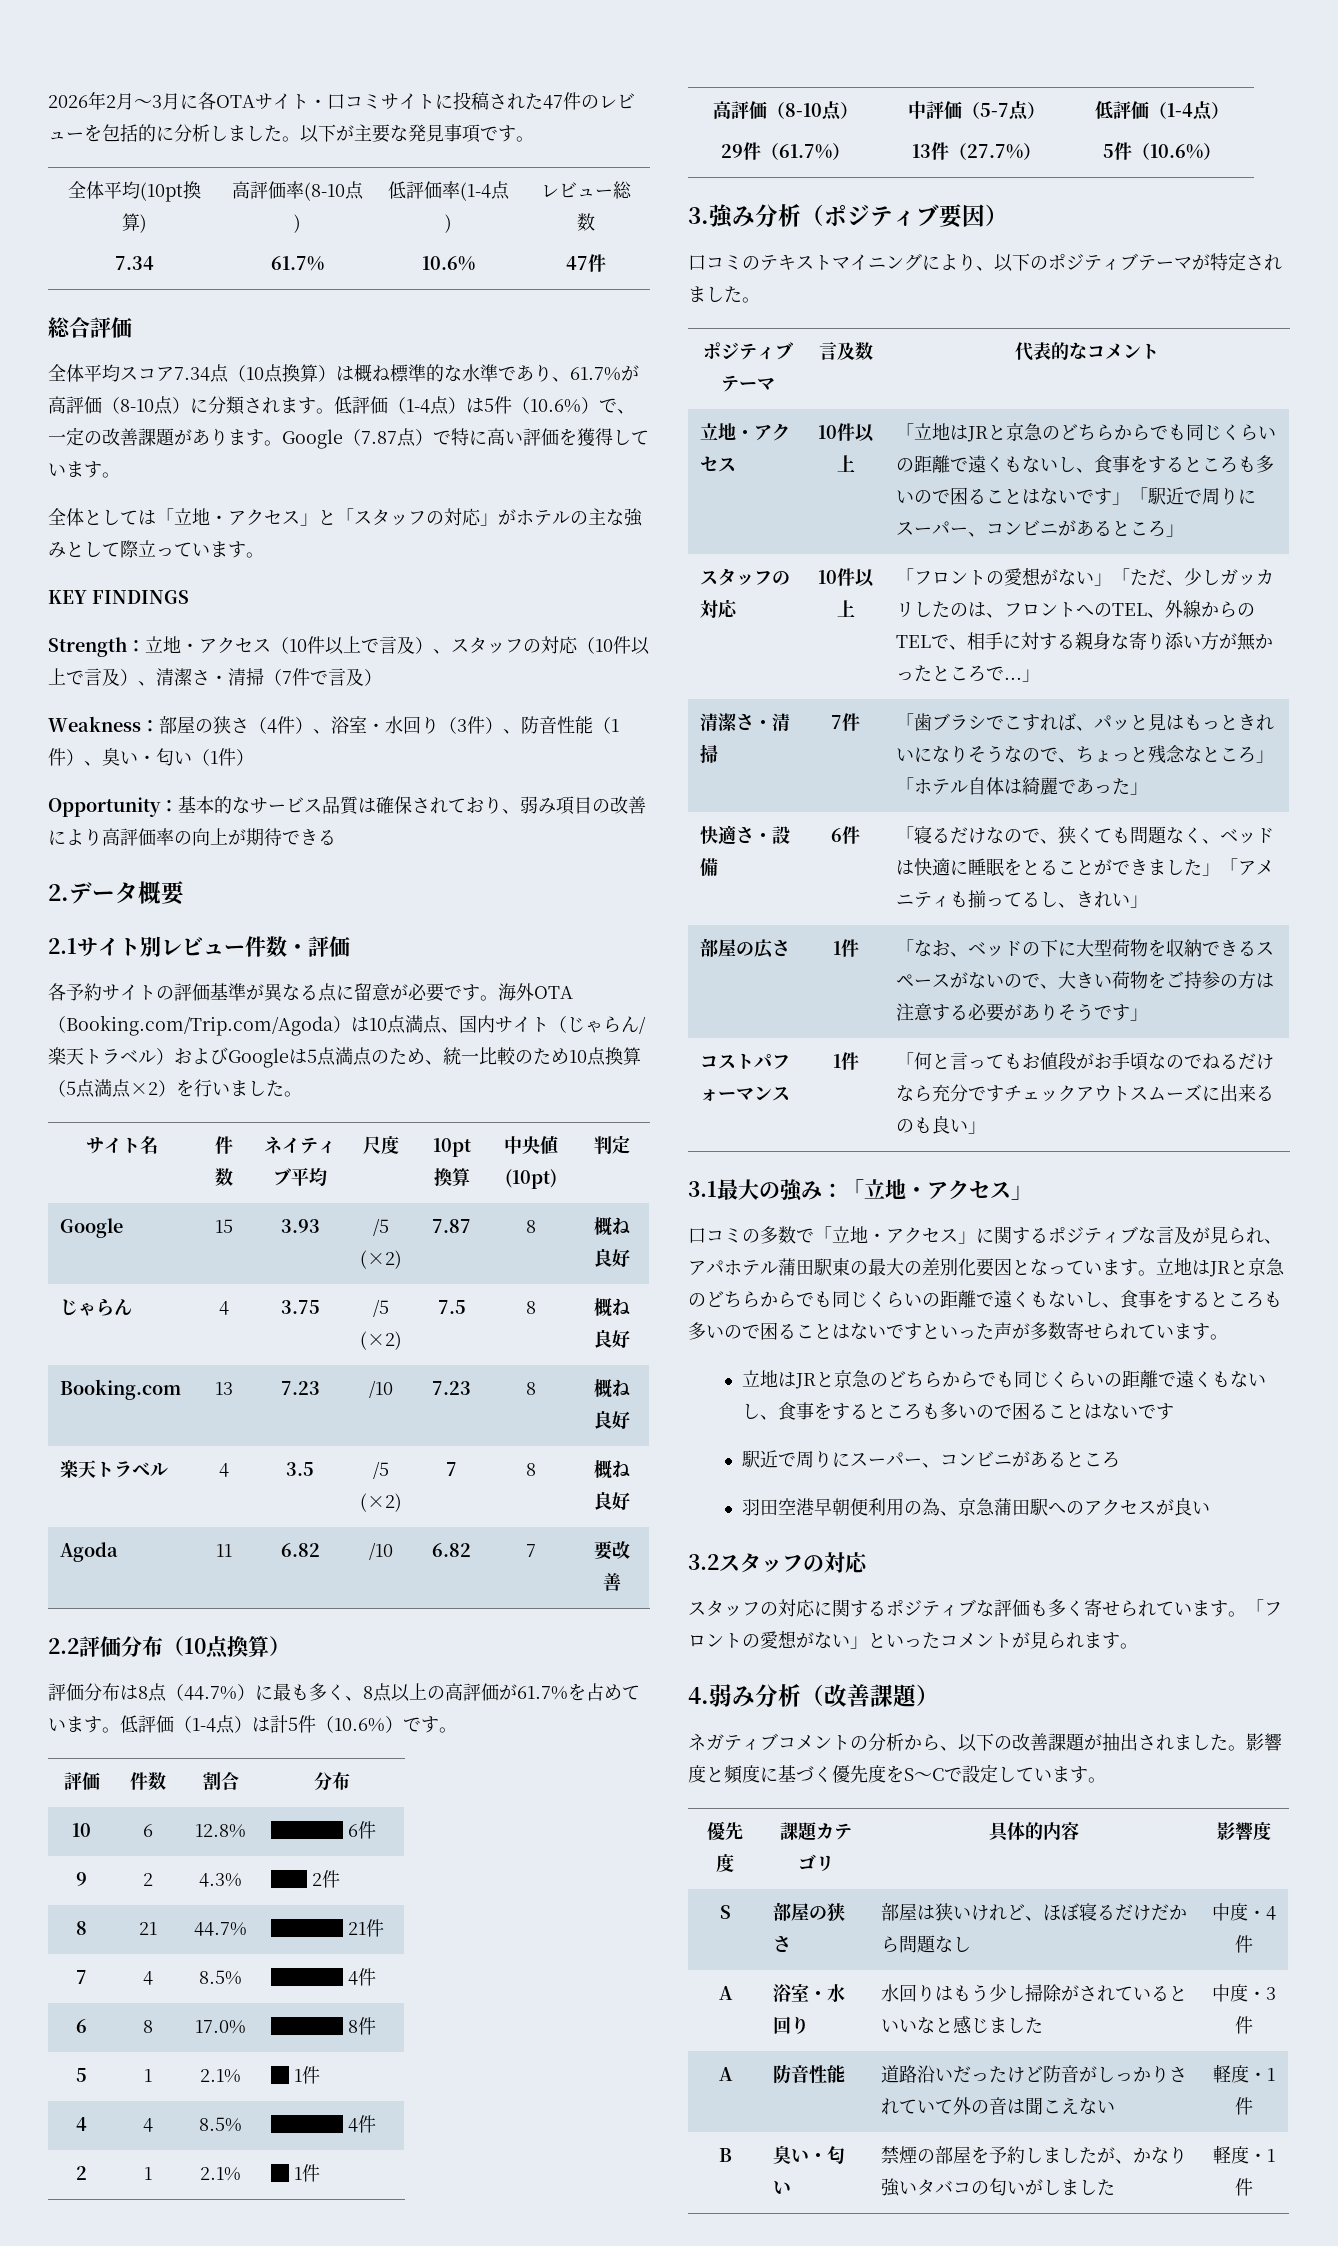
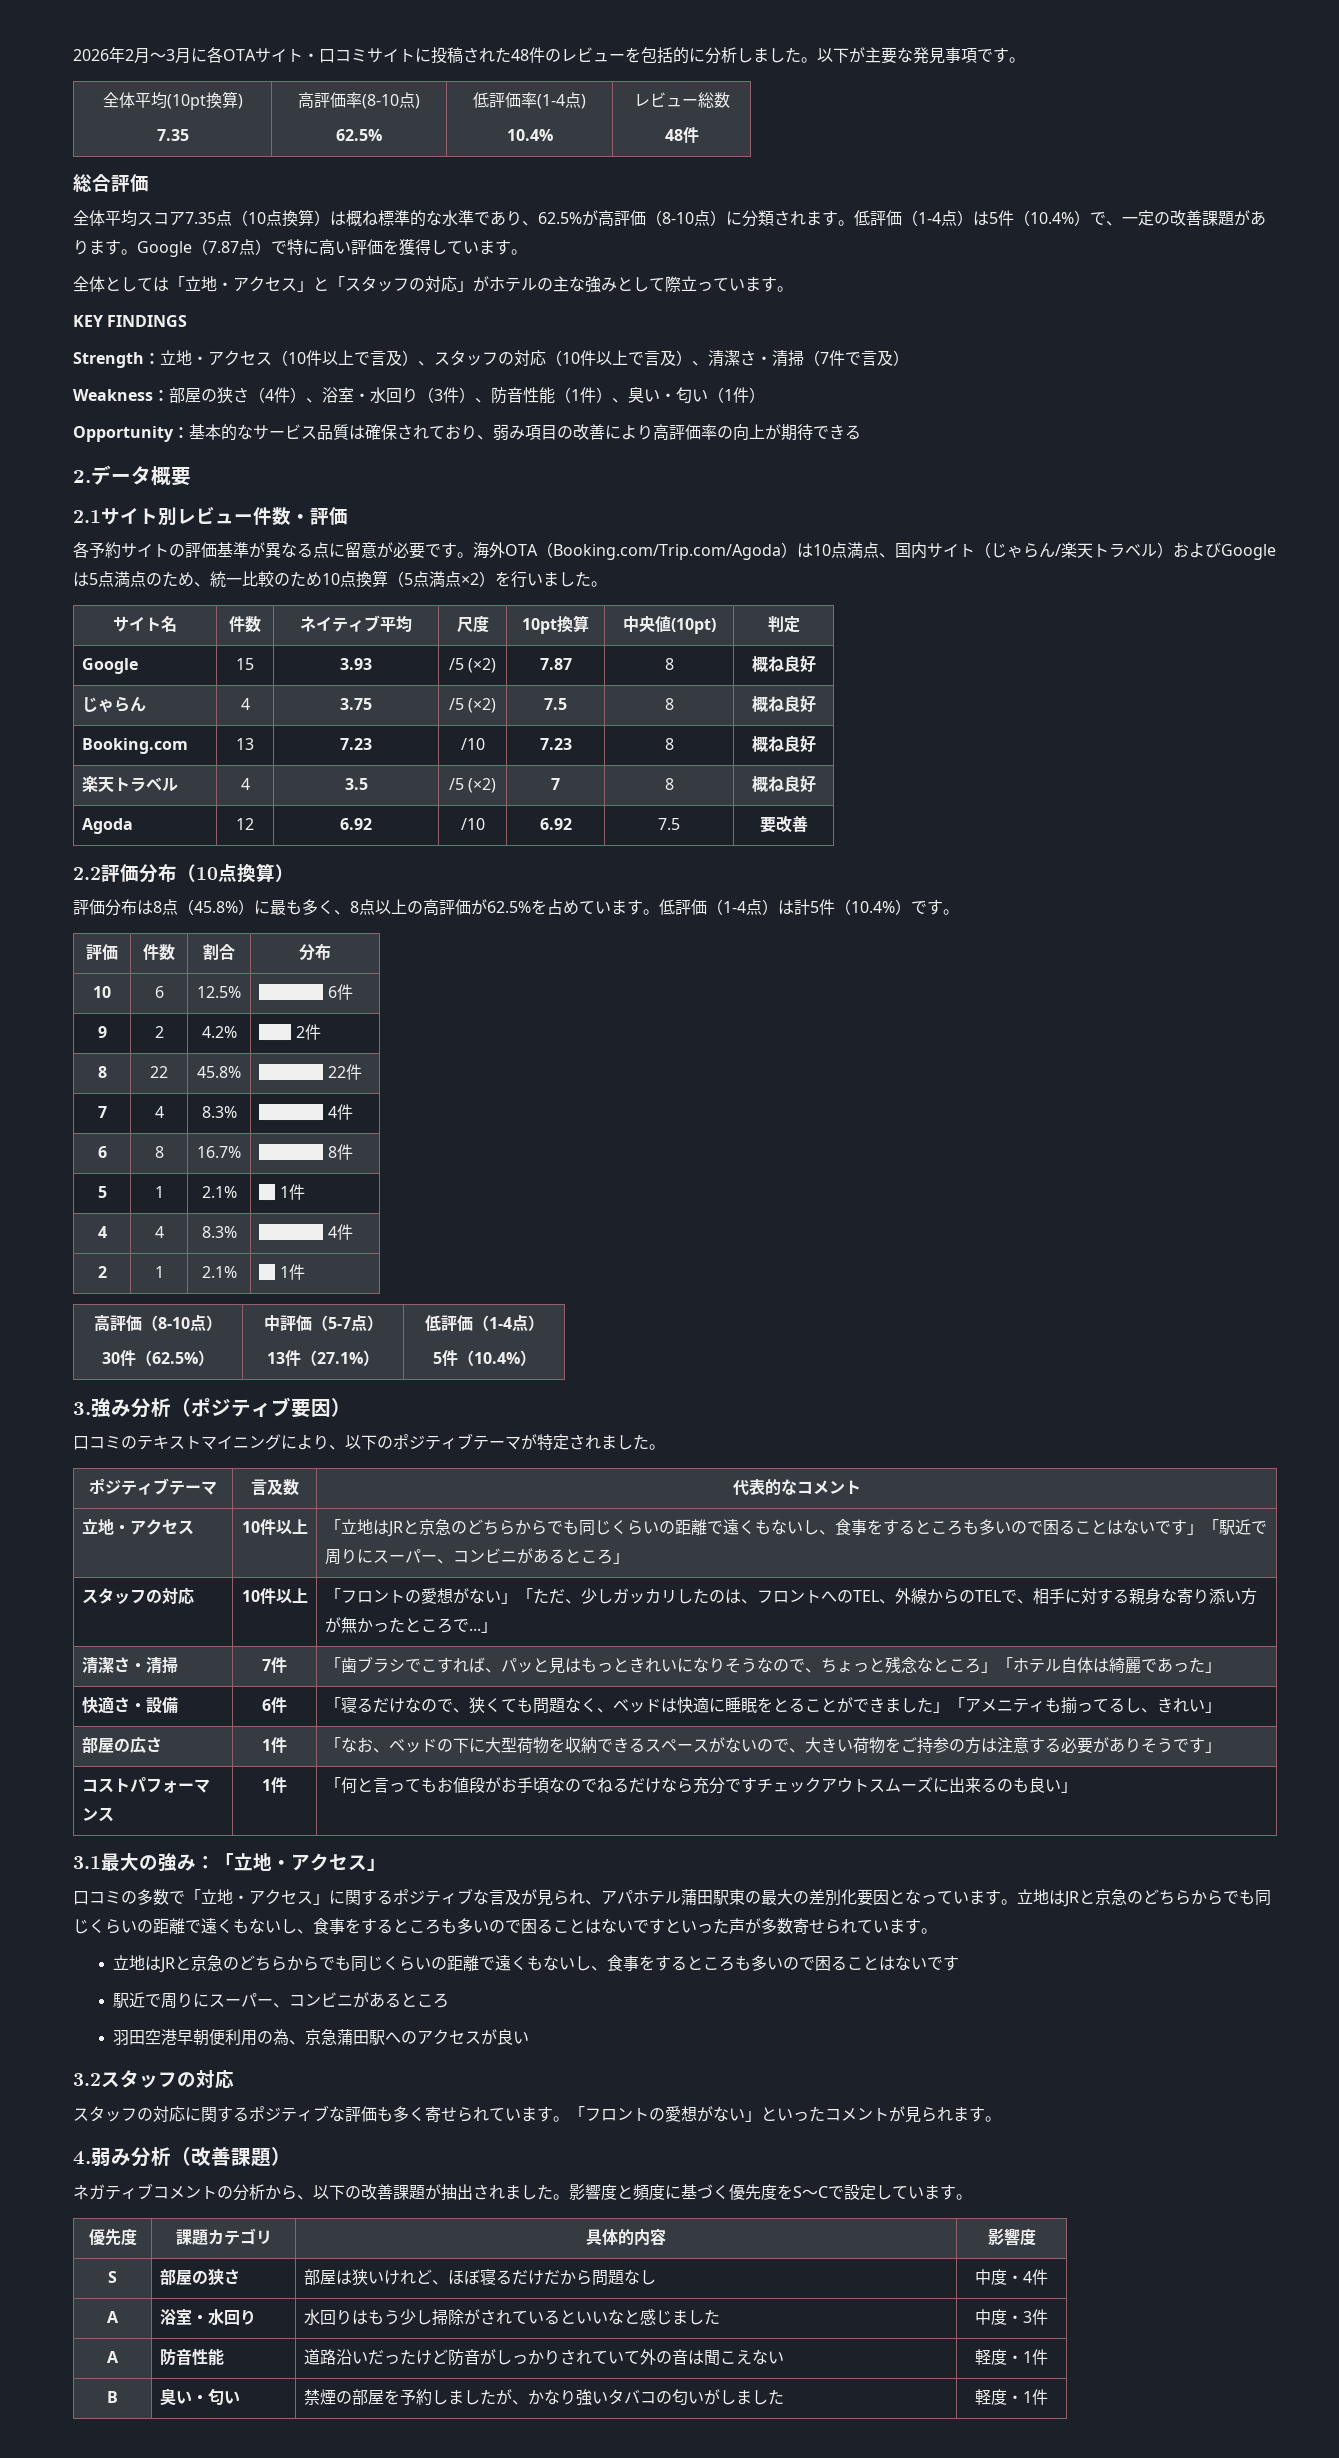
[543,95,563,109] 47 -> [511,49,529,61] 48
[114,256,154,270] 7.34 -> [156,129,189,141] 7.35
[270,256,324,271] 61.7% -> [336,129,382,141] 62.5%
[422,256,475,271] 10.6% -> [506,129,553,141] 10.4%
[566,256,588,270] 47 -> [664,129,683,141] 48
[174,367,210,381] 7.34 -> [185,212,216,224] 7.35
[570,367,621,381] 61.7% -> [538,212,582,224] 62.5%
[530,399,581,413] 10.6% -> [1030,212,1074,224] 10.4%
[215,1544,232,1557] [280,1543,320,1557] [369,1542,393,1560] [432,1543,471,1557] [526,1544,536,1557] 11 | 6.82 | /10 | 6.82 | 7 -> [236,818,254,830] [340,818,372,830] [460,818,485,830] [539,818,572,830] [658,818,680,830] 12 | 6.92 | /10 | 6.92 | 7.5
[184,1686,237,1700] 44.7% -> [194,901,238,913] 45.8%
[517,1686,568,1700] 61.7% -> [487,901,531,913] 62.5%
[334,1718,385,1732] 10.6% -> [851,901,895,913] 10.4%
[195,1824,246,1838] 12.8% -> [197,986,241,998] 12.5%
[199,1873,242,1887] 4.3% -> [201,1026,237,1038] 4.2%
[139,1922,157,1935] [194,1922,247,1936] [270,1919,366,1938] 21 | 44.7% | ████ 21 -> [150,1066,168,1078] [197,1066,241,1078] [259,1064,346,1081] 22 | 45.8% | ████ 22
[199,1970,242,1985] 8.5% -> [201,1106,237,1118] 8.3%
[195,2020,246,2034] 17.0% -> [197,1146,241,1158] 16.7%
[199,2117,242,2132] 8.5% -> [201,1226,237,1238] 8.3%
[721,142,832,160] 29件（61.7% -> [102,1350,198,1366] 30件（62.5%
[966,144,1023,159] 27.7% -> [317,1352,363,1364] 27.1%
[1149,144,1203,159] 10.6% -> [473,1352,520,1364] 10.4%

